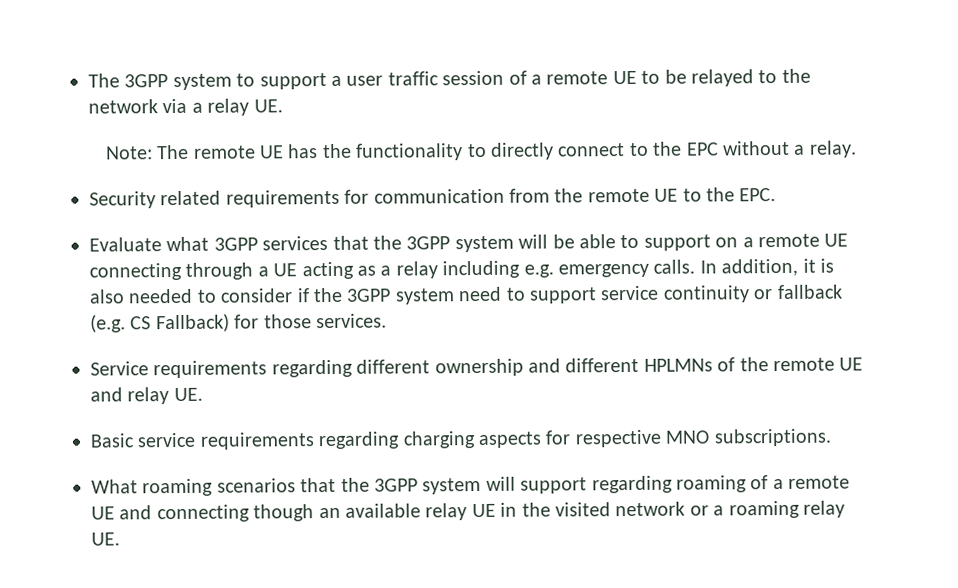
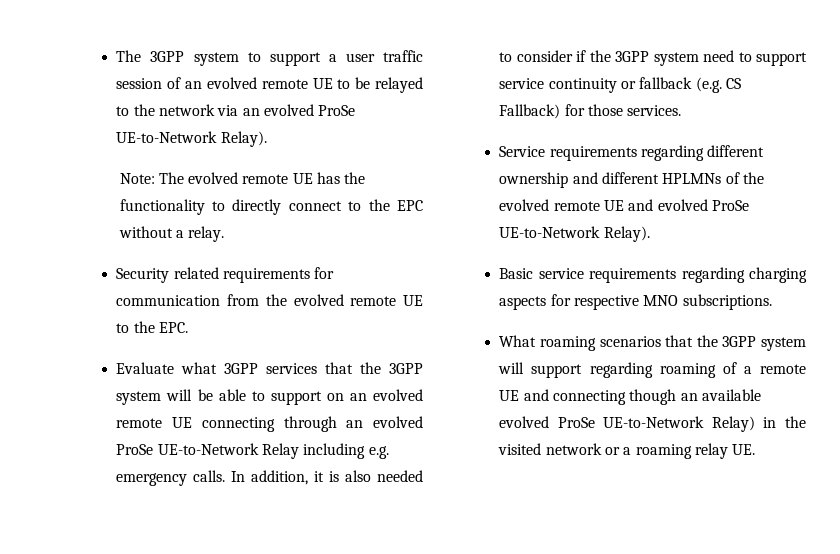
[530,74,542,85] a -> [185,77,257,89] an evolved
[191,98,283,116] a relay UE. -> [242,104,356,116] [116,131,267,147] an evolved ProSe UE-to-Network Relay).
(190, 152) none -> [188,172,239,184] evolved
(584, 195) none -> [293,294,344,306] evolved
[742,237,754,248] a -> [349,389,423,401] an evolved
[257,261,438,280] a UE acting as a relay -> [346,416,423,428] [116,443,299,459] an evolved ProSe UE-to-Network Relay
[772,357,864,372] [89,387,203,405] remote UE and relay UE. -> [499,199,749,211] [499,226,650,242] evolved remote UE and evolved ProSe UE-to-Network Relay).
[425,503,496,521] relay UE -> [499,416,755,432] evolved ProSe UE-to-Network Relay)

